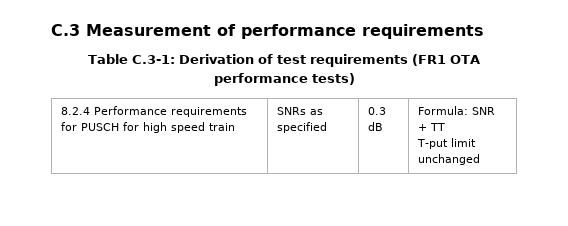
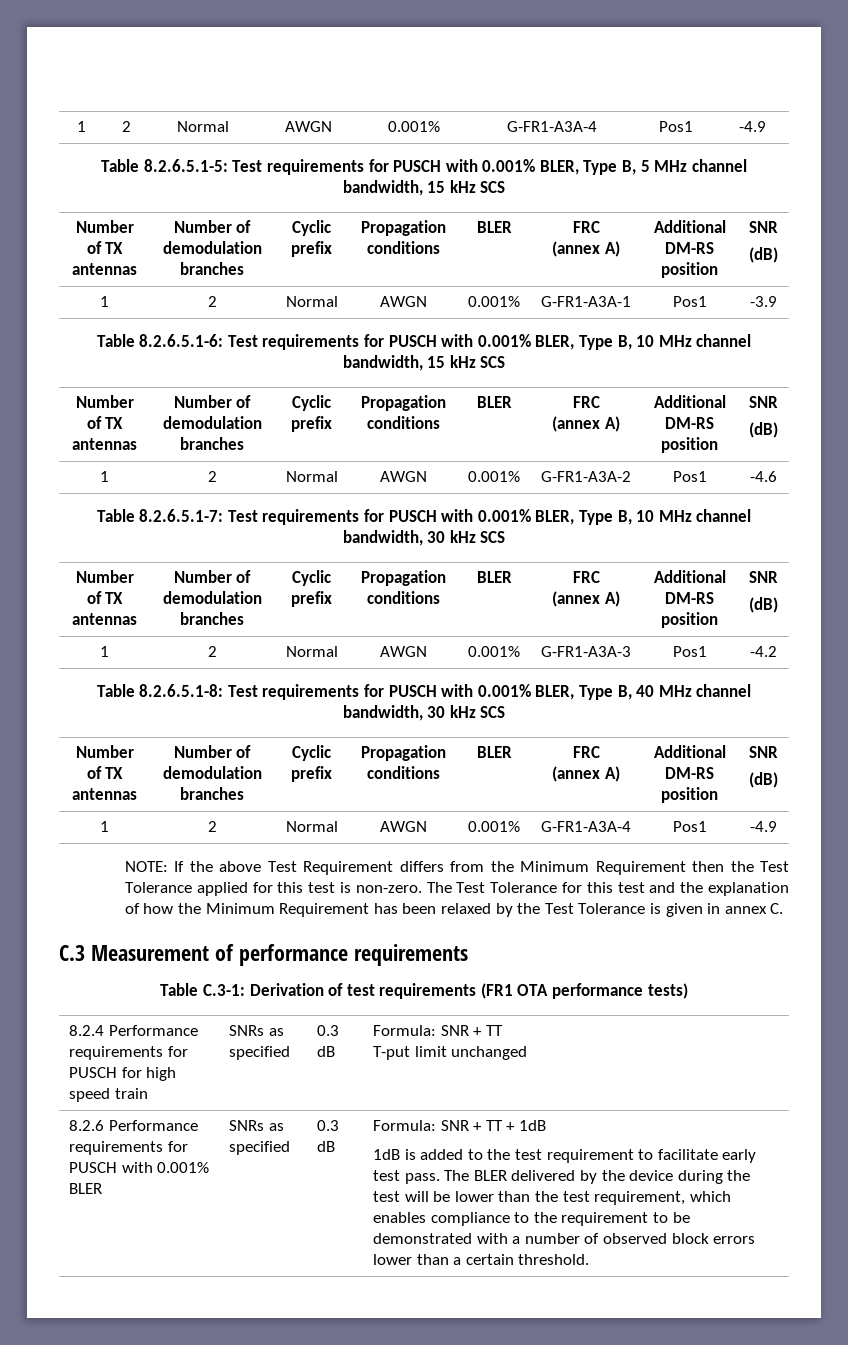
(51, 30) none -> [77,121,86,132] [121,121,131,132] [177,121,229,132] [285,121,332,132] [387,121,440,132] [506,121,597,132] [658,121,693,132] [739,121,766,132] [101,159,747,175] [342,180,506,196] [75,220,134,233] [86,241,124,254] [72,263,137,275] [173,220,252,233] [162,241,262,254] [180,262,244,275] [292,220,331,236] [291,241,332,257] [360,220,446,236] [366,241,440,254] [476,221,512,233] [572,221,600,233] [552,241,620,257] [653,220,726,233] [665,242,714,254] [661,262,718,278] [748,221,778,233] [748,247,778,263] [100,296,109,307] [207,296,217,307] [285,296,338,307] [379,296,427,307] [467,296,520,307] [541,296,631,307] [672,296,707,307] [749,296,777,307] [96,334,752,350] [342,355,506,371] [75,395,134,408] [86,416,124,429] [72,438,137,450] [173,395,252,408] [162,416,262,429] [180,437,244,450] [292,395,331,411] [291,416,332,432] [360,395,446,411] [366,416,440,429] [476,396,512,408] [572,396,600,408] [552,416,620,432] [653,395,726,408] [665,417,714,429] [661,437,718,453] [748,396,778,408] [748,422,778,438] [100,471,109,482] [207,471,217,482] [285,471,338,482] [379,471,427,482] [467,471,520,482] [541,471,631,482] [672,471,707,482] [749,471,777,482] [96,509,752,525] [342,530,506,546] [75,570,134,583] [86,591,124,604] [72,613,137,625] [173,570,252,583] [162,591,262,604] [180,612,244,625] [292,570,331,586] [291,591,332,607] [360,570,446,586] [366,591,440,604] [476,571,512,583] [572,571,600,583] [552,591,620,607] [653,570,726,583] [665,592,714,604] [661,612,718,628] [748,571,778,583] [748,597,778,613] [100,646,109,657] [207,646,217,657] [285,646,338,657] [379,646,427,657] [467,646,520,657] [541,646,631,657] [672,646,707,657] [749,646,777,657] [96,684,752,700] [342,705,506,721] [75,745,134,758] [86,766,124,779] [72,788,137,800] [173,745,252,758] [162,766,262,779] [180,787,244,800] [292,745,331,761] [291,766,332,782] [360,745,446,761] [366,766,440,779] [476,746,512,758] [572,746,600,758] [552,766,620,782] [653,745,726,758] [665,767,714,779] [661,787,718,803] [748,746,778,758] [748,772,778,788] [100,821,109,832] [207,821,217,832] [285,821,338,832] [379,821,427,832] [467,821,520,832] [541,821,631,832] [672,821,707,832] [749,821,777,832] [124,861,789,875] [124,882,789,896] [124,903,784,917] 1 | 2 | Normal | AWGN | 0.001% | G-FR1-A3A-4 | Pos1 | -4.9 // Table 8.2.6.5.1-5: Test requirements for PUSCH with 0.001% BLER, Type B, 5 MHz channel bandwidth, 15 kHz SCS // Number of TX antennas | Number of demodulation branches | Cyclic prefix | Propagation conditions | BLER | FRC // (annex A) | Additional DM-RS position | SNR // (dB) // 1 | 2 | Normal | AWGN | 0.001% | G-FR1-A3A-1 | Pos1 | -3.9 // Table 8.2.6.5.1-6: Test requirements for PUSCH with 0.001% BLER, Type B, 10 MHz channel bandwidth, 15 kHz SCS // Number of TX antennas | Number of demodulation branches | Cyclic prefix | Propagation conditions | BLER | FRC // (annex A) | Additional DM-RS position | SNR // (dB) // 1 | 2 | Normal | AWGN | 0.001% | G-FR1-A3A-2 | Pos1 | -4.6 // Table 8.2.6.5.1-7: Test requirements for PUSCH with 0.001% BLER, Type B, 10 MHz channel bandwidth, 30 kHz SCS // Number of TX antennas | Number of demodulation branches | Cyclic prefix | Propagation conditions | BLER | FRC // (annex A) | Additional DM-RS position | SNR // (dB) // 1 | 2 | Normal | AWGN | 0.001% | G-FR1-A3A-3 | Pos1 | -4.2 // Table 8.2.6.5.1-8: Test requirements for PUSCH with 0.001% BLER, Type B, 40 MHz channel bandwidth, 30 kHz SCS // Number of TX antennas | Number of demodulation branches | Cyclic prefix | Propagation conditions | BLER | FRC // (annex A) | Additional DM-RS position | SNR // (dB) // 1 | 2 | Normal | AWGN | 0.001% | G-FR1-A3A-4 | Pos1 | -4.9 // NOTE: If the above Test Requirement differs from the Minimum Requirement then the Test Tolerance applied for this test is non-zero. The Test Tolerance for this test and the explanation of how the Minimum Requirement has been relaxed by the Test Tolerance is given in annex C. //
(480, 159) none -> [69,1120,198,1131] [69,1141,188,1155] [69,1162,210,1173] [69,1183,103,1194] [229,1120,284,1131] [229,1141,291,1155] [317,1120,340,1131] [317,1141,336,1152] [373,1120,546,1131] [373,1149,757,1163] [373,1170,751,1184] [373,1191,731,1205] [373,1212,690,1226] [373,1233,756,1244] [373,1254,590,1265] // 8.2.6 Performance requirements for PUSCH with 0.001% BLER | SNRs as specified | 0.3 dB | Formula: SNR + TT + 1dB // 1dB is added to the test requirement to facilitate early test pass. The BLER delivered by the device during the test will be lower than the test requirement, which enables compliance to the requirement to be demonstrated with a number of observed block errors lower than a certain threshold.

